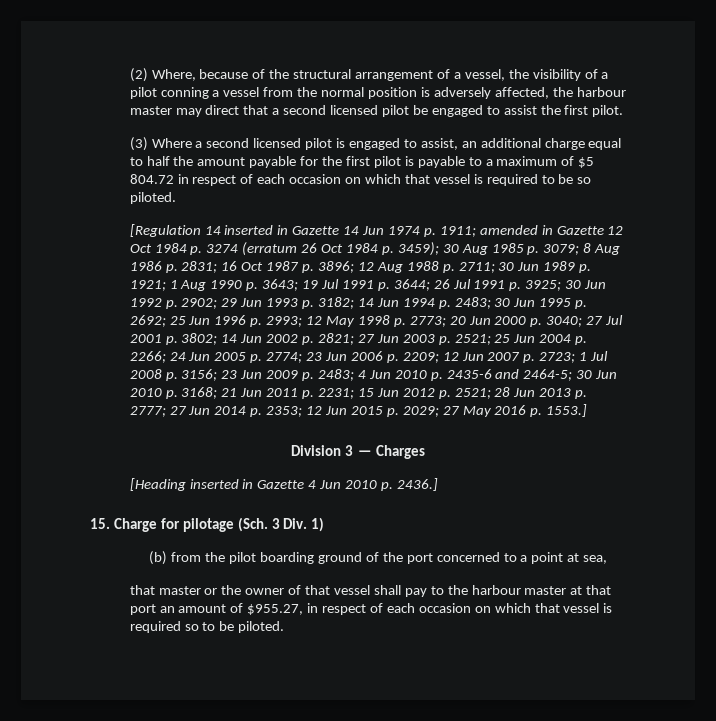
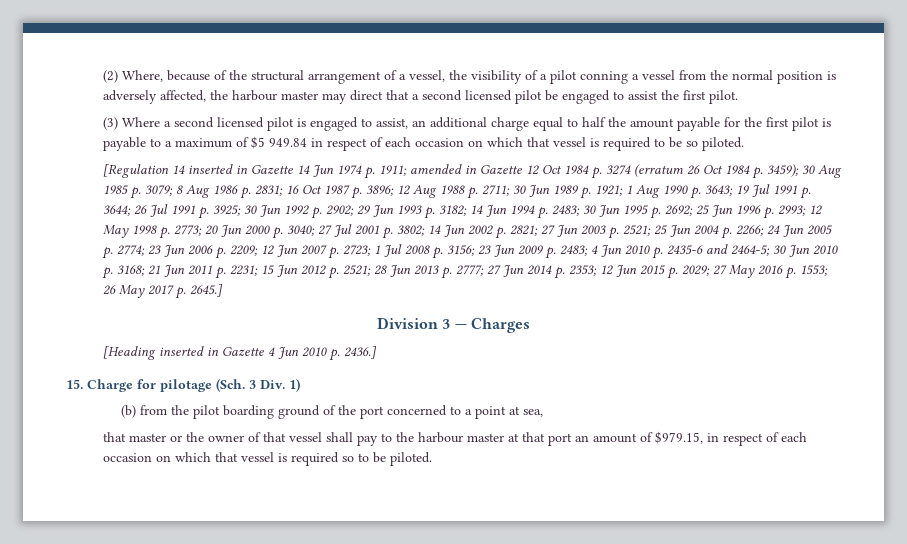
[129,174,174,184] 804.72 -> [268,138,307,147] 949.84
[546,404,588,417] 1553.] -> [799,265,828,276] [102,284,223,299] 1553; 26 May 2017 p. 2645.]
[247,604,304,615] $955.27, -> [654,431,703,444] $979.15,

